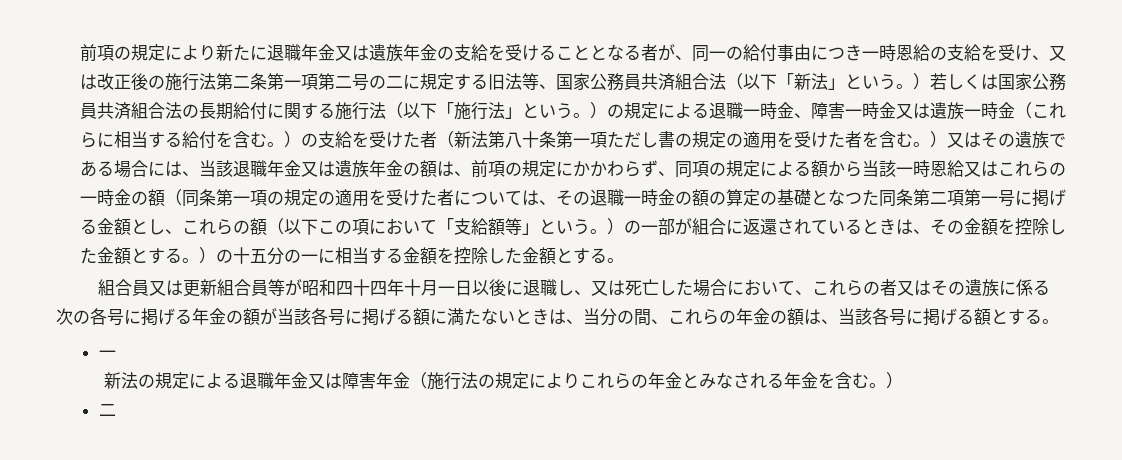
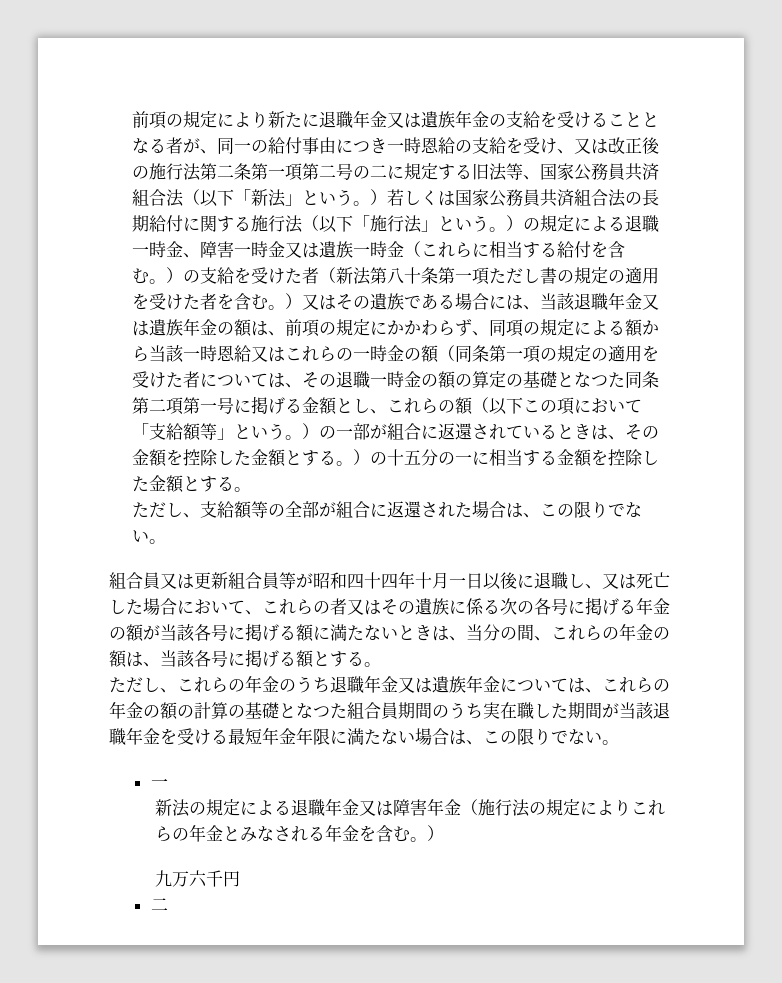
(624, 260) none -> [131,501,642,519] [131,530,166,544] // ただし、支給額等の全部が組合に返還された場合は、この限りでない。
(1059, 321) none -> [109,675,670,693] [109,701,670,720] [109,727,619,745] // ただし、これらの年金のうち退職年金又は遺族年金については、これらの年金の額の計算の基礎となつた組合員期間のうち実在職した期間が当該退職年金を受ける最短年金年限に満たない場合は、この限りでない。
(903, 380) none -> [154,870,240,887] // 九万六千円

